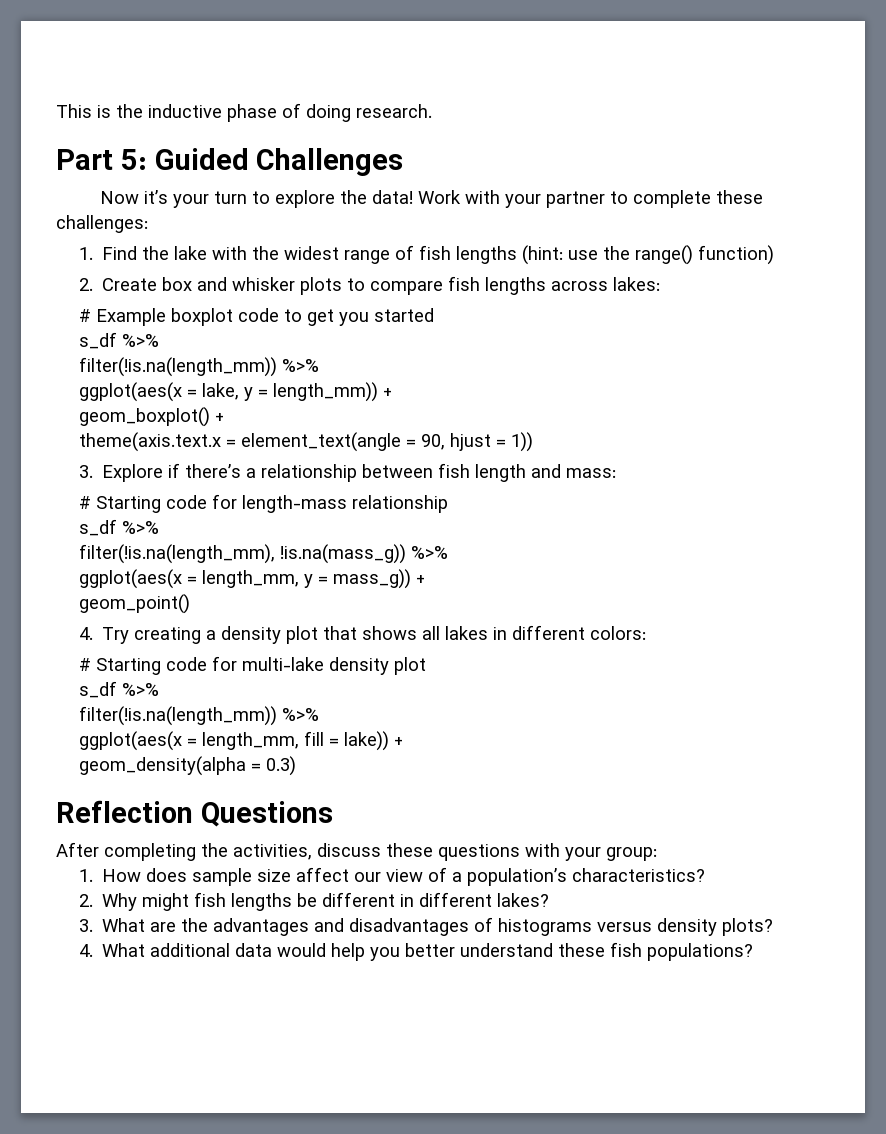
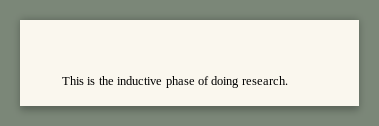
[56,148,404,176] [100,190,764,208] [56,215,148,233] [79,245,775,265] [79,276,661,295] [79,308,435,326] [79,332,160,349] [79,357,320,377] [79,382,393,402] [79,407,225,427] [79,432,534,452] [79,463,617,482] [79,494,449,513] [79,519,160,536] [79,544,449,564] [79,569,426,589] [79,594,191,614] [79,625,647,644] [79,656,427,675] [79,681,160,698] [79,706,320,726] [79,731,404,751] [79,756,297,776] [56,800,333,827] [56,842,657,861] [79,867,706,886] [79,892,550,911] [79,917,774,936] [79,942,754,961] // Part 5: Guided Challenges // Now it’s your turn to explore the data! Work with your partner to complete these challenges: // 1. Find the lake with the widest range of fish lengths (hint: use the range() function) // 2. Create box and whisker plots to compare fish lengths across lakes: // # Example boxplot code to get you started // s_df %>% // filter(!is.na(length_mm)) %>% // ggplot(aes(x = lake, y = length_mm)) + // geom_boxplot() + // theme(axis.text.x = element_text(angle = 90, hjust = 1)) // 3. Explore if there’s a relationship between fish length and mass: // # Starting code for length-mass relationship // s_df %>% // filter(!is.na(length_mm), !is.na(mass_g)) %>% // ggplot(aes(x = length_mm, y = mass_g)) + // geom_point() // 4. Try creating a density plot that shows all lakes in different colors: // # Starting code for multi-lake density plot // s_df %>% // filter(!is.na(length_mm)) %>% // ggplot(aes(x = length_mm, fill = lake)) + // geom_density(alpha = 0.3) // Reflection Questions // After completing the activities, discuss these questions with your group: // 1. How does sample size affect our view of a population’s characteristics? // 2. Why might fish lengths be different in different lakes? // 3. What are the advantages and disadvantages of histograms versus density plots? // 4. What additional data would help you better understand these fish populations? -> (288, 80) none

